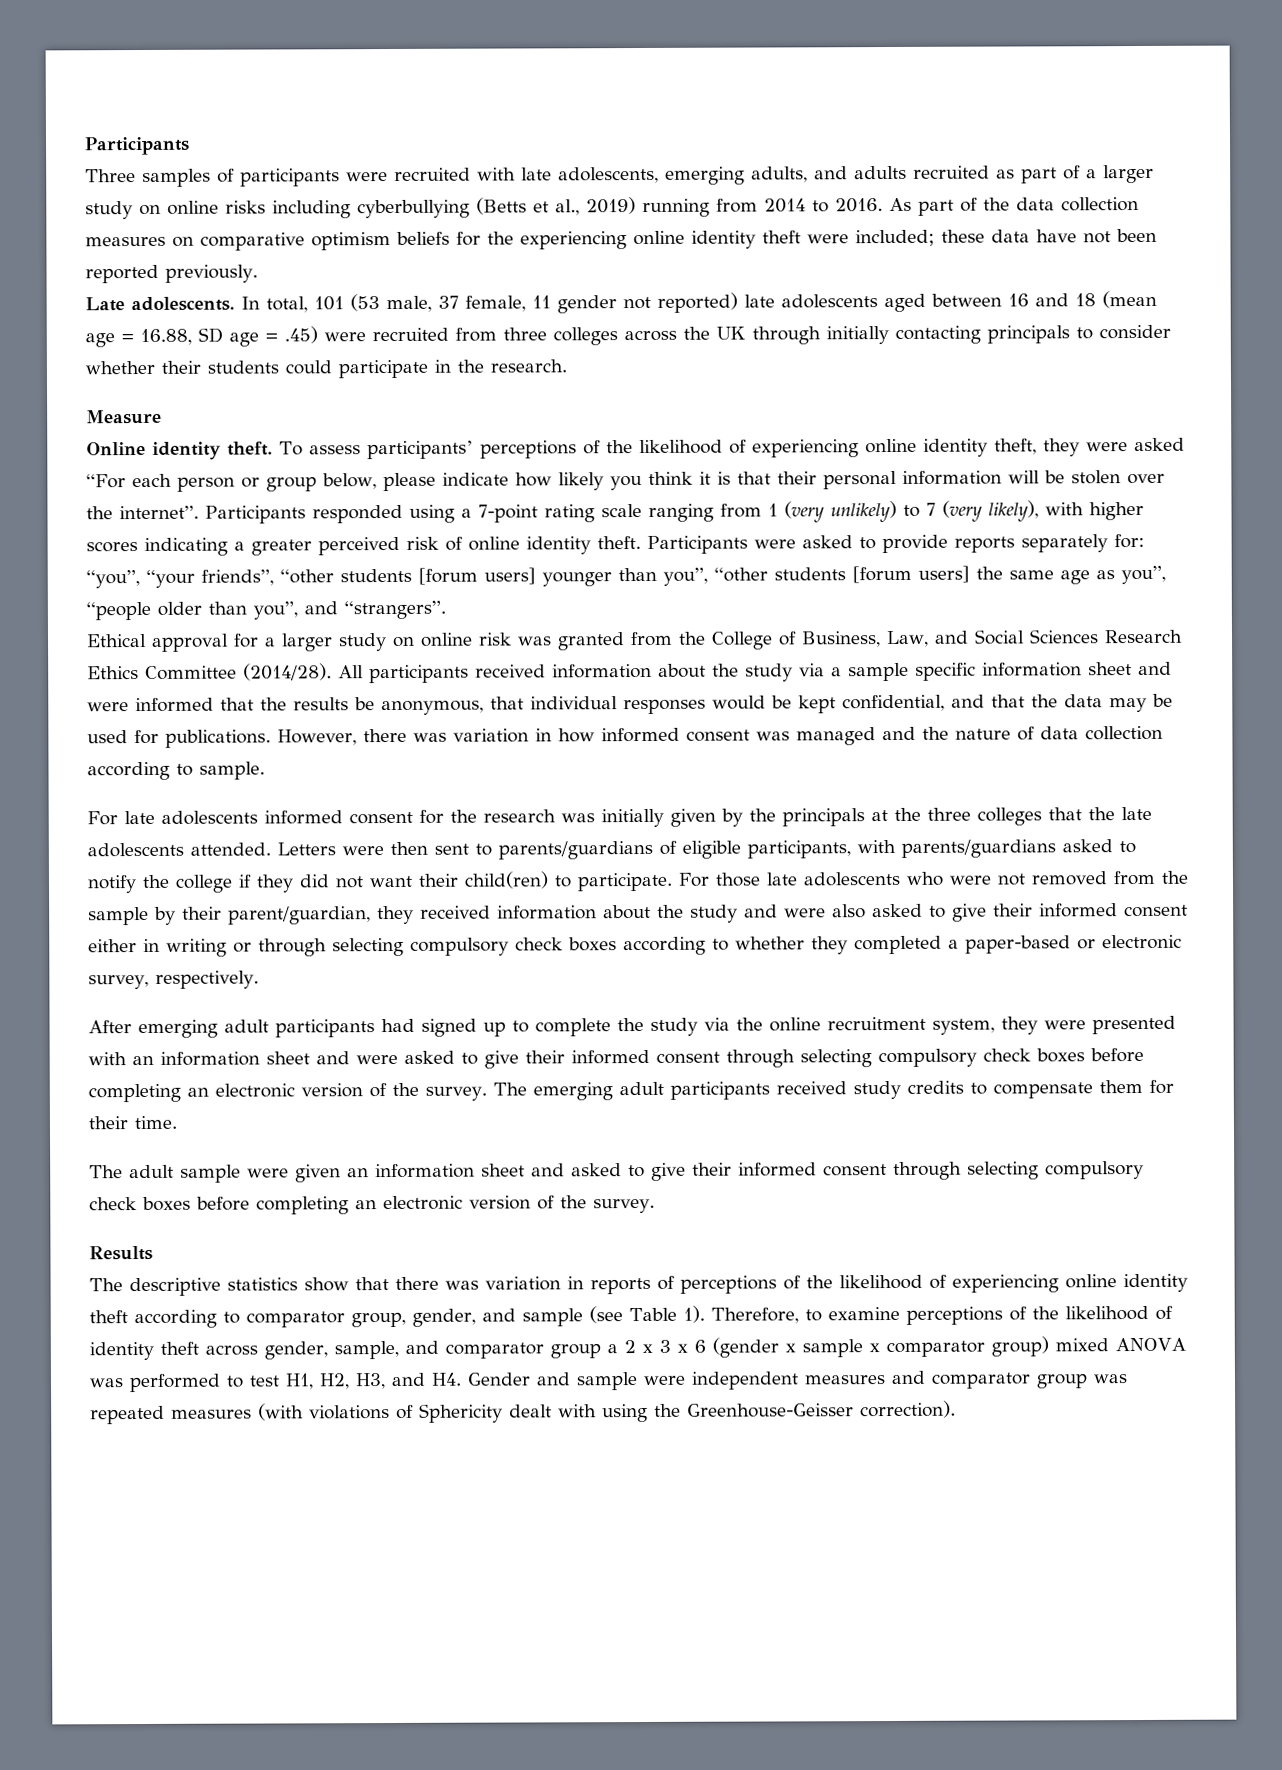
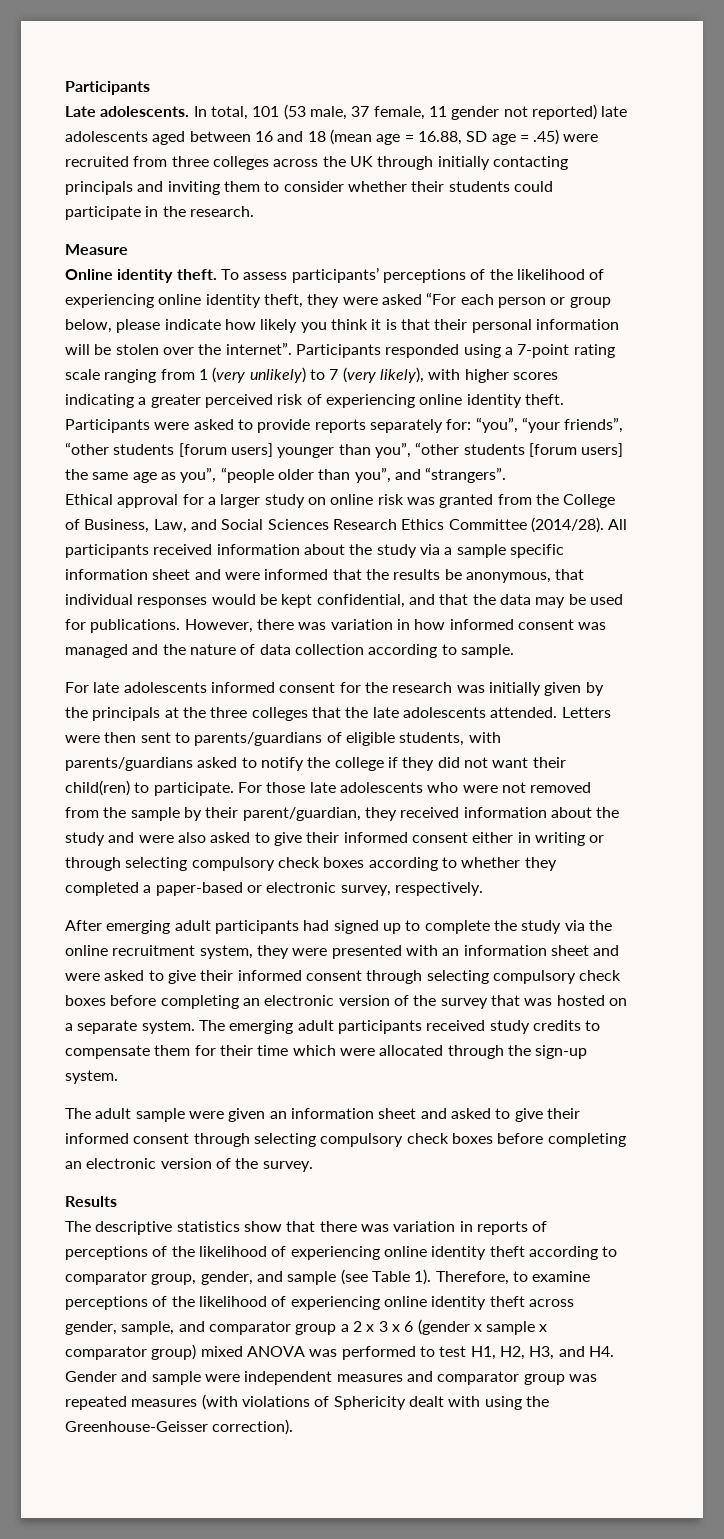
[84,136,190,156] [85,164,1154,187] [85,196,1139,220] [85,228,1157,251] [85,264,258,284] Participants // Three samples of participants were recruited with late adolescents, emerging adults, and adults recruited as part of a larger study on online risks including cyberbullying (Betts et al., 2019) running from 2014 to 2016. As part of the data collection measures on comparative optimism beliefs for the experiencing online identity theft were included; these data have not been reported previously. -> [65,81,150,95] Participants
(1070, 334) none -> [137,181,260,195] and inviting them
(463, 543) none -> [325,394,415,408] experiencing
[747,840,851,859] participants, -> [399,732,465,746] students,
[425,1086,487,1101] survey. -> [440,995,627,1009] [65,1020,195,1034] survey that was hosted on a separate system.
[134,1115,177,1130] time. -> [257,1045,588,1059] [65,1070,118,1084] time which were allocated through the sign-up system.
(1173, 1312) none -> [290,1296,427,1310] experiencing online

